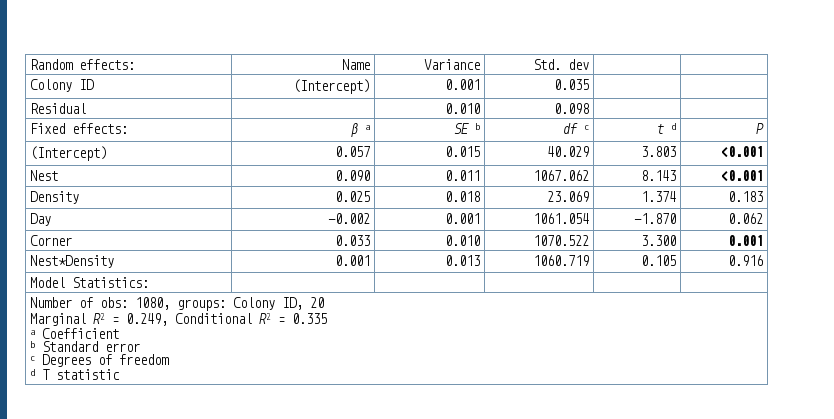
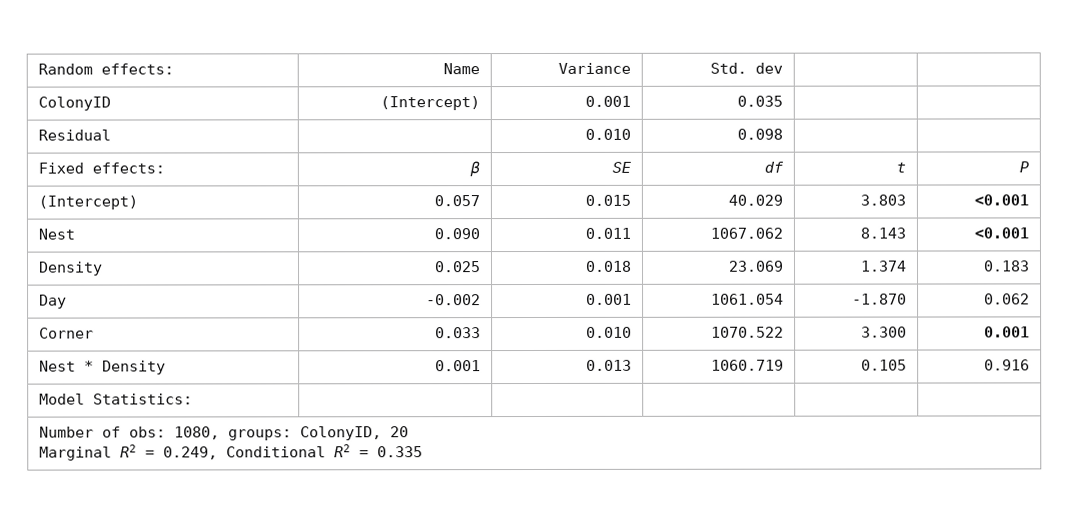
[30,79,95,92] Colony ID -> [37,96,111,111] ColonyID
[364,125,370,130] a -> (481, 169) none
[474,123,480,130] b -> (632, 167) none
[583,125,589,130] c -> (785, 167) none
[670,123,676,130] d -> (907, 167) none
[30,255,115,268] Nest*Density -> [38,360,166,375] Nest * Density
[233,297,304,310] Colony ID, -> [299,426,382,441] ColonyID,
[30,328,120,339] [30,341,141,352] [30,354,170,367] [30,369,121,380] // a Coefficient // b Standard error // c Degrees of freedom // d T statistic -> (423, 452) none

